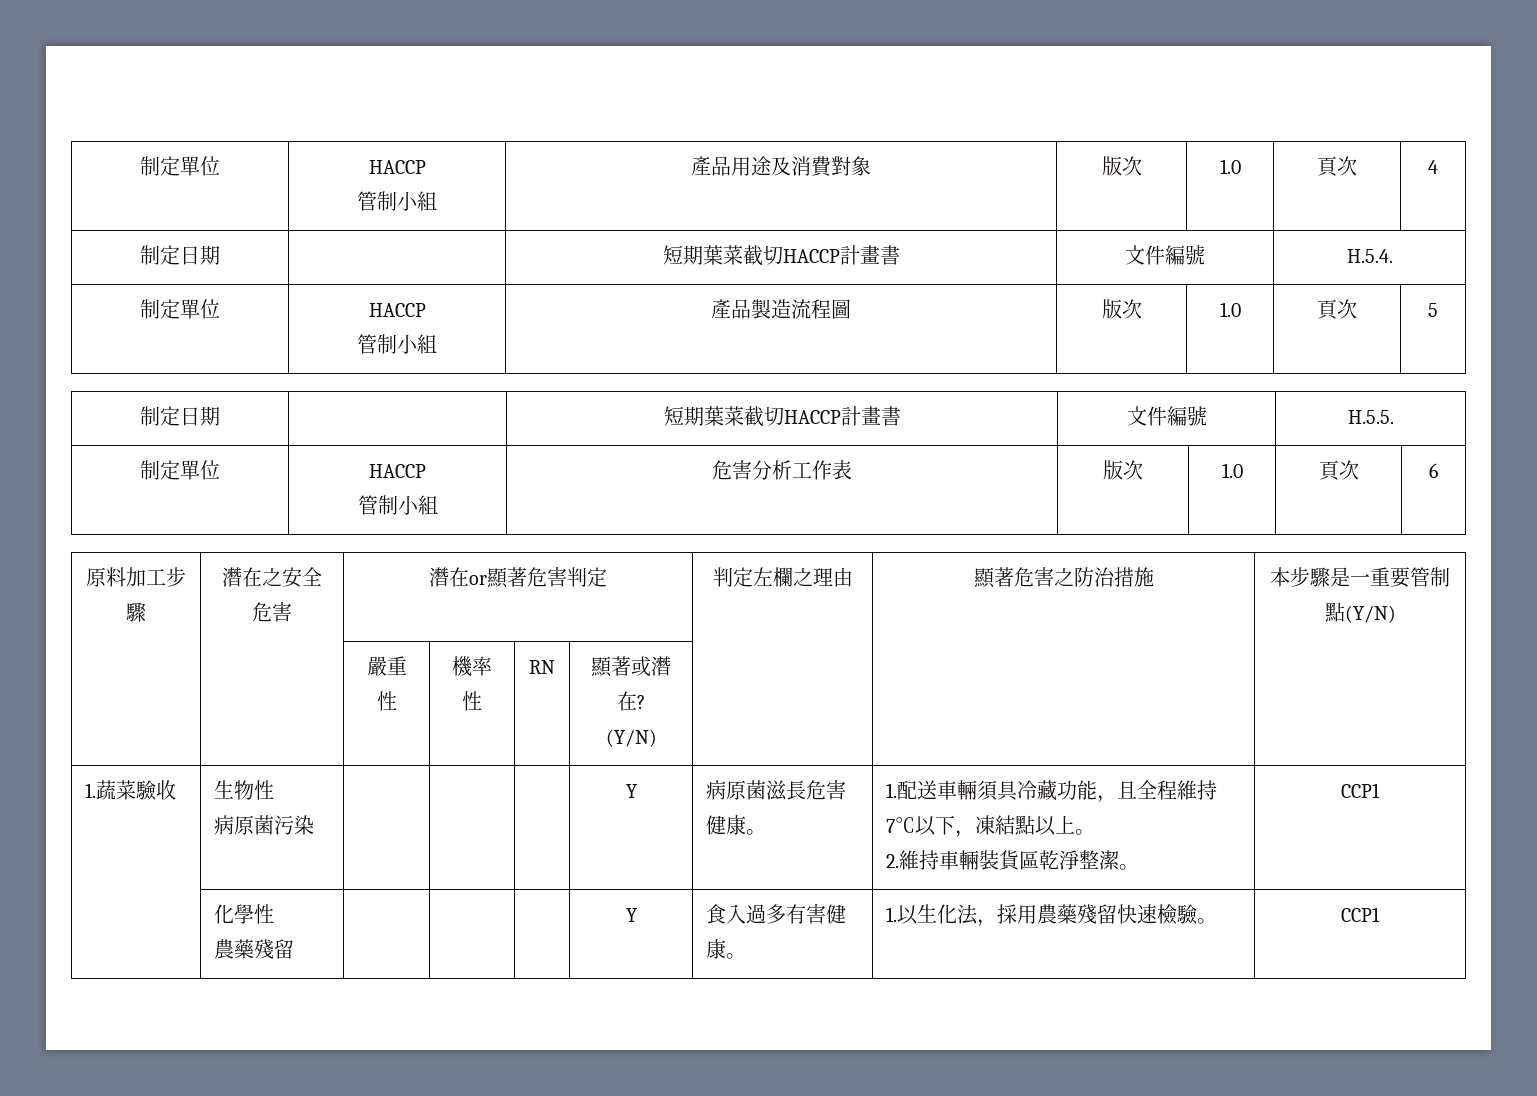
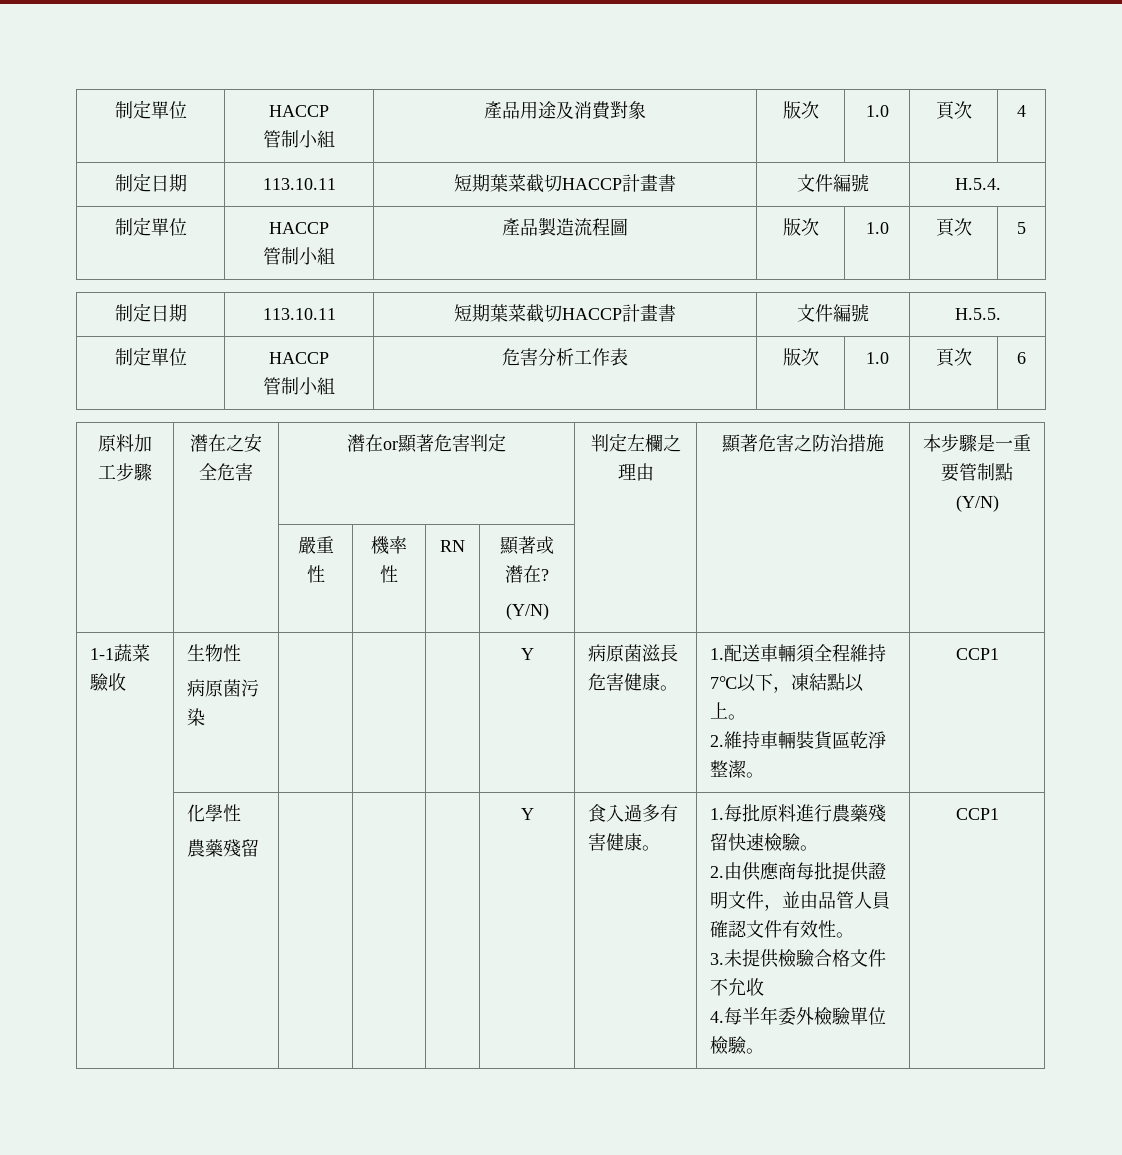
(220, 255) none -> [262,178,336,190] 113.10.11
(220, 416) none -> [262,308,336,320] 113.10.11
[84,783,96,798] 1. -> [89,648,114,660] 1-1
[996,780,1137,803] 具冷藏功能，且 -> (814, 653) none
[896,904,1037,927] 以生化法，採用 -> [723,804,832,822] 每批原料進行
(1217, 921) none -> [709,862,886,881] [709,891,890,911] [709,920,854,938] [709,949,886,968] [709,978,764,996] [709,1006,886,1026] [709,1036,764,1055] // 2.由供應商每批提供證明文件，並由品管人員確認文件有效性。 // 3.未提供檢驗合格文件不允收 // 4.每半年委外檢驗單位檢驗。

